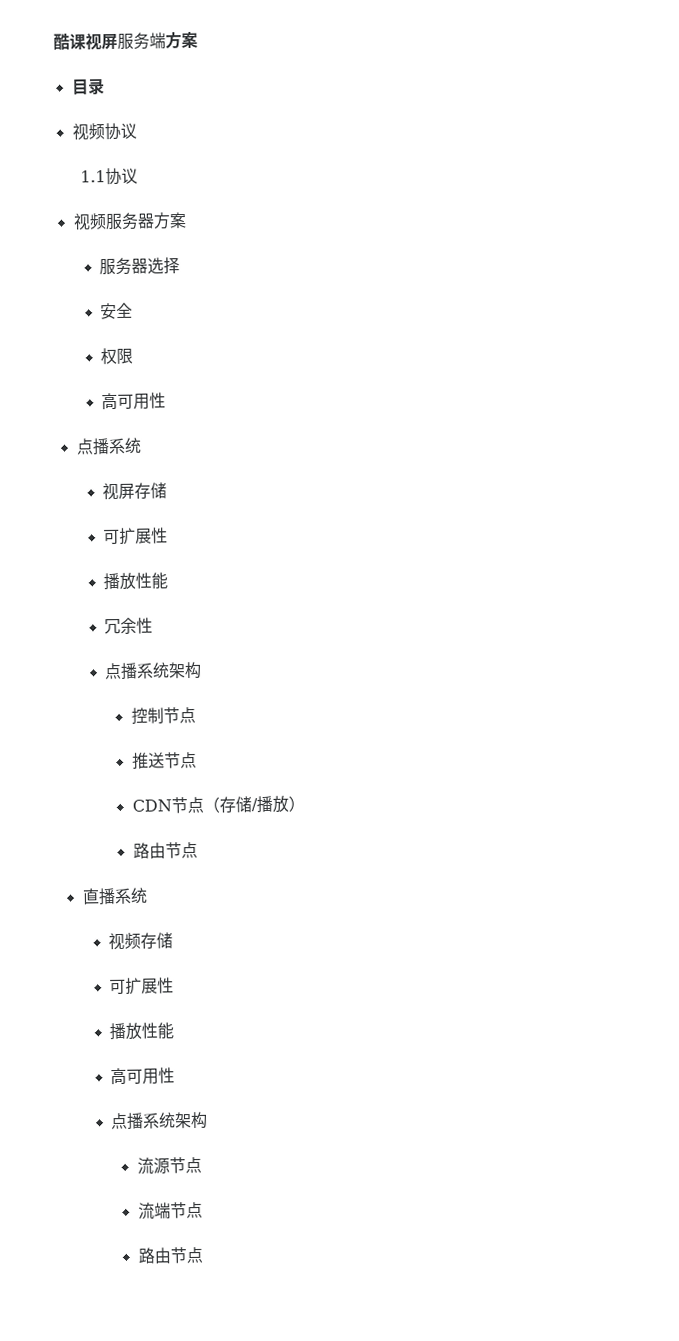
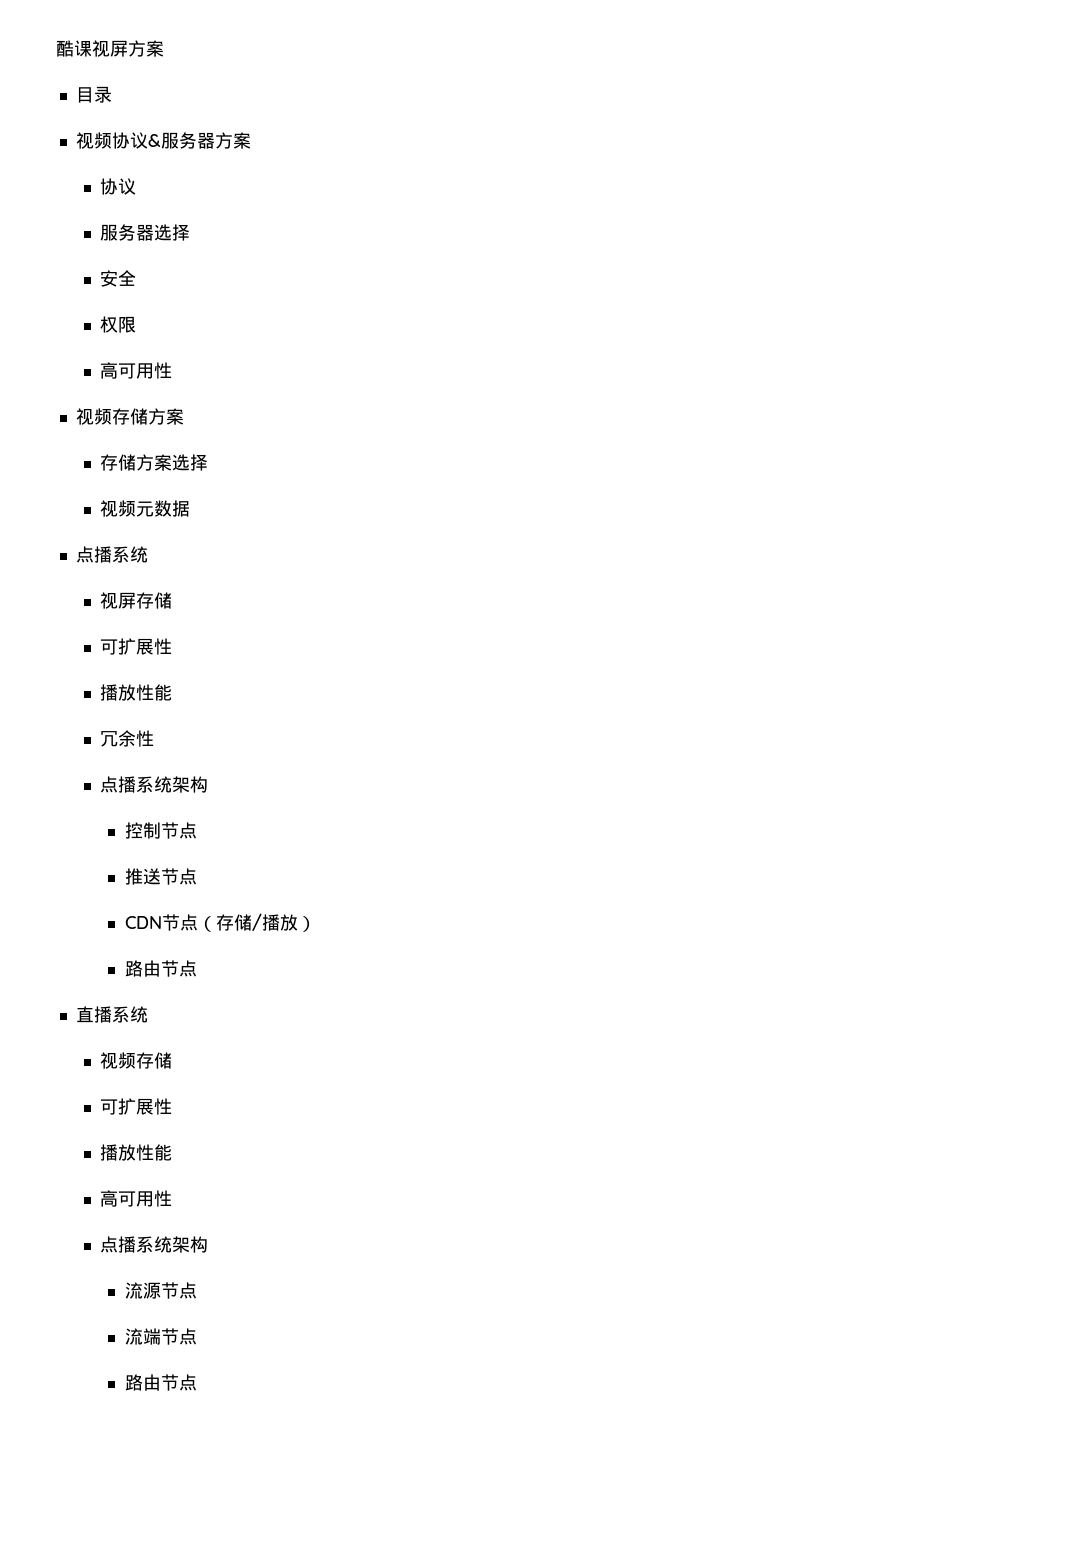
[117,32,166,50] 服务端 -> (128, 48) none
[80,167,139,186] [72,213,107,231] // 1.1协议 // 视频 -> [147,134,161,147] &
(187, 220) none -> [100,178,137,195] // 协议
(167, 400) none -> [75,408,184,425] [100,454,209,471] [100,500,191,517] // 视频存储方案 // 存储方案选择 // 视频元数据

